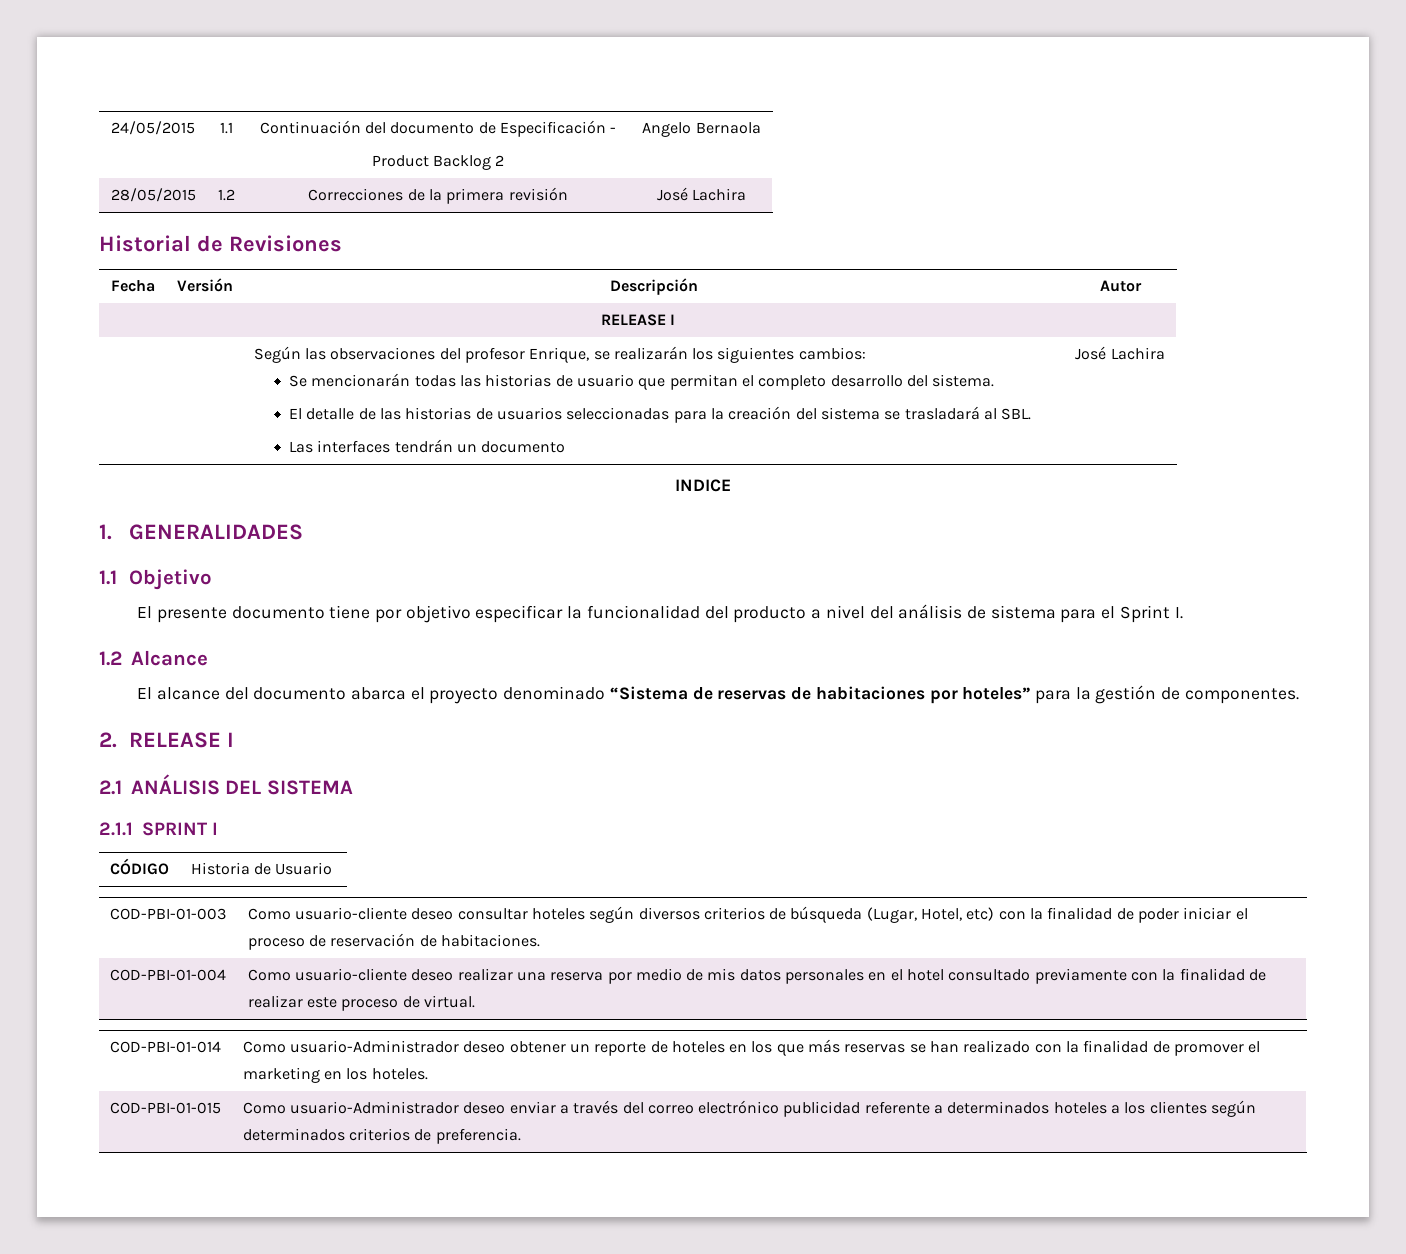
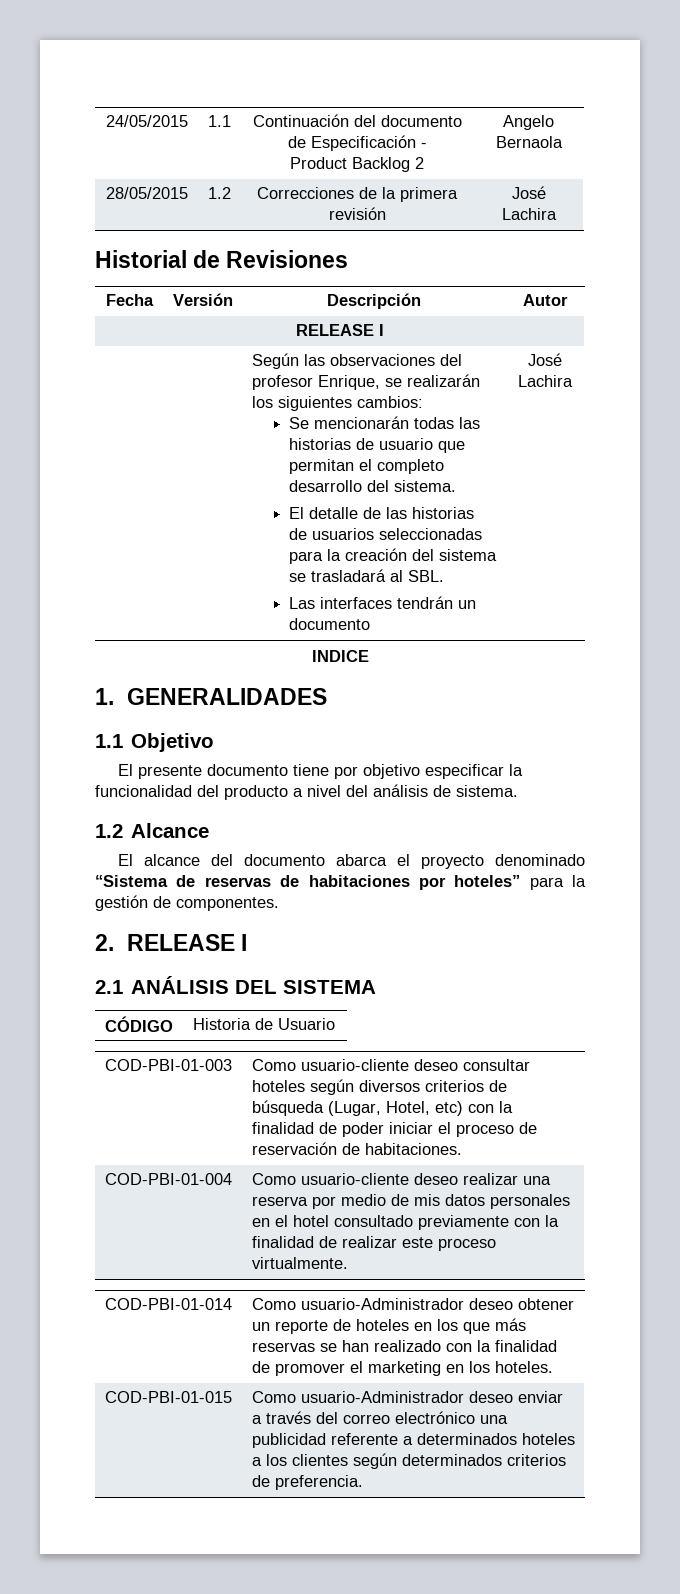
[990,605,1183,623] sistema para el Sprint I. -> [456,785,518,797] sistema.
[99,822,218,836] // 2.1.1 SPRINT I -> (377, 987) none
[402,995,475,1008] de virtual. -> [251,1257,348,1269] virtualmente.
(780, 1107) none -> [479,1415,508,1424] una

